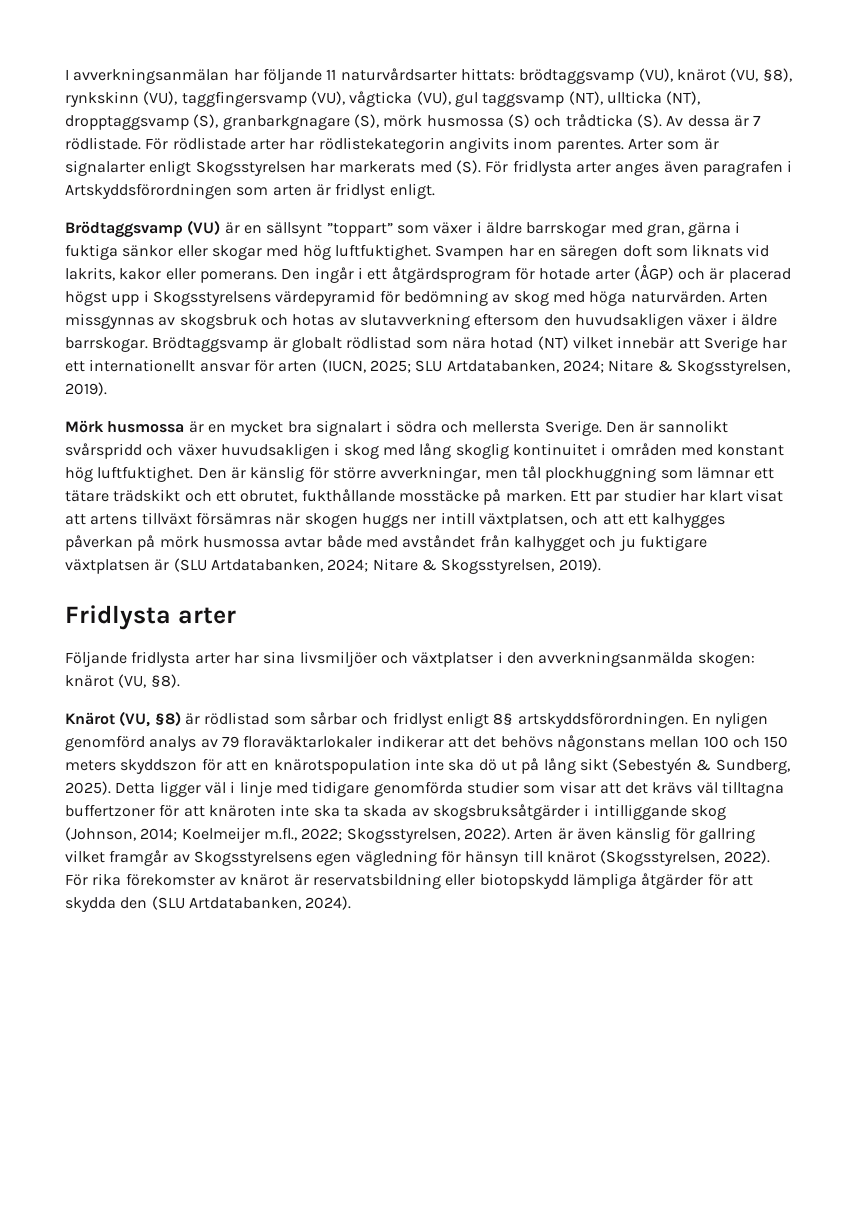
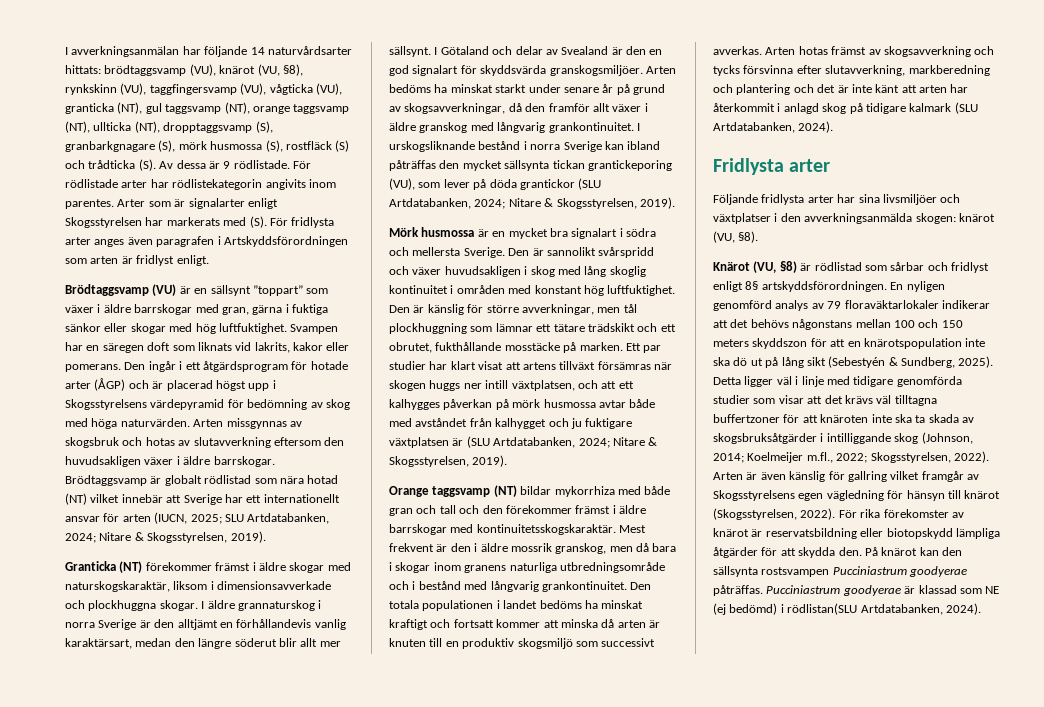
[326,69,337,80] 11 -> [250,47,265,55] 14
(451, 98) none -> [65,102,143,114] granticka (NT),
(603, 98) none -> [252,104,350,114] [65,121,90,133] orange taggsvamp (NT),
(504, 121) none -> [265,140,332,152] (S), rostfläck
[753,115,762,126] 7 -> [223,161,231,169] 9
(107, 389) none -> [65,561,351,573] [65,581,332,592] [65,600,322,611] [65,619,346,630] [65,638,341,649] [389,46,663,57] [389,65,676,76] [389,84,665,95] [389,103,648,114] [389,122,640,133] [389,141,661,152] [389,160,672,171] [389,178,602,190] [389,197,675,209] // Granticka (NT) förekommer främst i äldre skogar med naturskogskaraktär, liksom i dimensionsavverkade och plockhuggna skogar. I äldre grannaturskog i norra Sverige är den alltjämt en förhållandevis vanlig karaktärsart, medan den längre söderut blir allt mer sällsynt. I Götaland och delar av Svealand är den en god signalart för skyddsvärda granskogsmiljöer. Arten bedöms ha minskat starkt under senare år på grund av skogsavverkningar, då den framför allt växer i äldre granskog med långvarig grankontinuitet. I urskogsliknande bestånd i norra Sverige kan ibland påträffas den mycket sällsynta tickan grantickeporing (VU), som lever på döda grantickor (SLU Artdatabanken, 2024; Nitare & Skogsstyrelsen, 2019).
(601, 565) none -> [389,485,671,497] [389,505,646,516] [389,524,647,535] [389,543,677,554] [389,562,665,573] [389,581,652,592] [389,600,644,611] [389,619,660,630] [389,638,656,649] [713,46,995,57] [713,65,990,76] [713,84,969,95] [713,102,978,114] [713,121,834,133] // Orange taggsvamp (NT) bildar mykorrhiza med både gran och tall och den förekommer främst i äldre barrskogar med kontinuitetsskogskaraktär. Mest frekvent är den i äldre mossrik granskog, men då bara i skogar inom granens naturliga utbredningsområde och i bestånd med långvarig grankontinuitet. Den totala populationen i landet bedöms ha minskat kraftigt och fortsatt kommer att minska då arten är knuten till en produktiv skogsmiljö som successivt avverkas. Arten hotas främst av skogsavverkning och tycks försvinna efter slutavverkning, markberedning och plantering och det är inte känt att arten har återkommit i anlagd skog på tidigare kalmark (SLU Artdatabanken, 2024).
[120,896,185,910] den (SLU -> [838,547,962,556] [713,566,968,577] [713,585,1000,596] [713,603,858,615] den. På knärot kan den sällsynta rostsvampen Pucciniastrum goodyerae påträffas. Pucciniastrum goodyerae är klassad som NE (ej bedömd) i rödlistan(SLU

